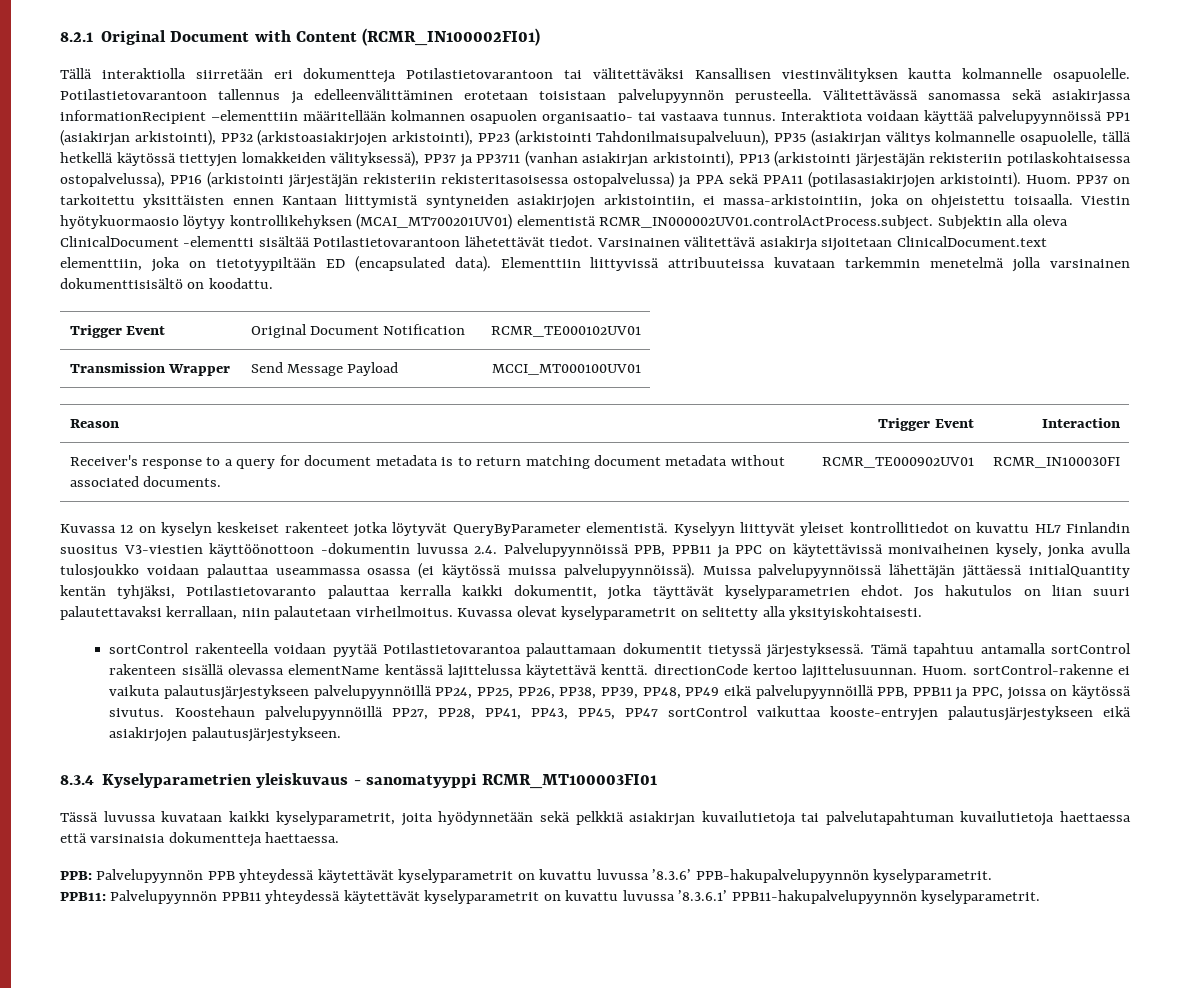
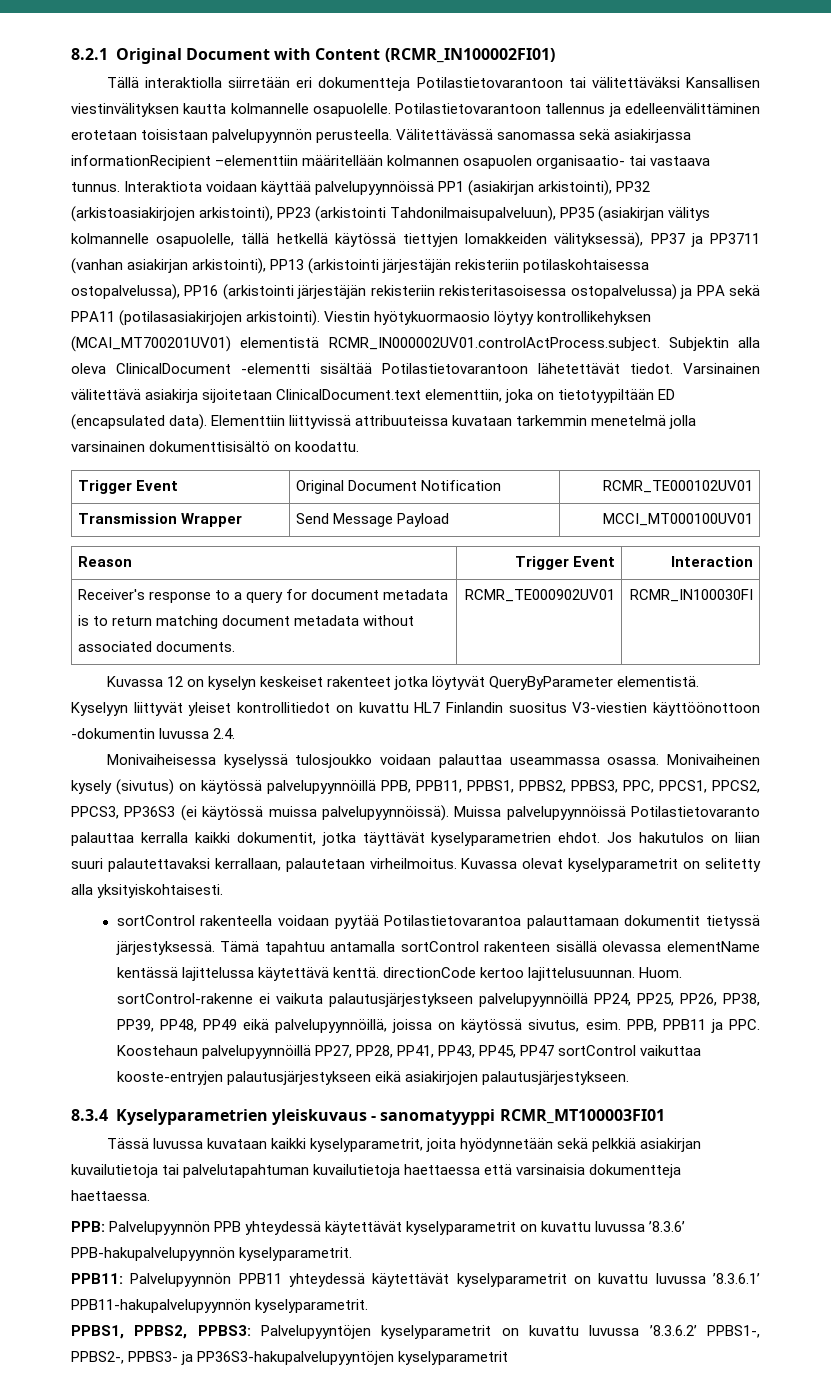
[1025,175,1131,184] [60,194,1073,209] Huom. PP37 on tarkoitettu yksittäisten ennen Kantaan liittymistä syntyneiden asiakirjojen arkistointiin, ei massa-arkistointiin, joka on ohjeistettu toisaalla. -> (321, 318) none
[503,543,1131,558] [60,564,412,579] Palvelupyynnöissä PPB, PPB11 ja PPC on käytettävissä monivaiheinen kysely, jonka avulla tulosjoukko voidaan palauttaa useammassa osassa -> [106,754,760,768] [71,779,760,795] [71,806,176,819] // Monivaiheisessa kyselyssä tulosjoukko voidaan palauttaa useammassa osassa. Monivaiheinen kysely (sivutus) on käytössä palvelupyynnöillä PPB, PPB11, PPBS1, PPBS2, PPBS3, PPC, PPCS1, PPCS2, PPCS3, PP36S3
[889,564,1130,579] [60,585,176,600] lähettäjän jättäessä initialQuantity kentän tyhjäksi, -> (626, 813) none
[241,608,270,617] niin -> (281, 864) none
[755,685,1131,700] [109,708,165,717] palvelupyynnöillä PPB, PPB11 ja PPC, joissa on käytössä sivutus. -> [275,1019,760,1033] palvelupyynnöillä, joissa on käytössä sivutus, esim. PPB, PPB11 ja PPC.
(1041, 897) none -> [71,1325,761,1339] [71,1351,509,1365] // PPBS1, PPBS2, PPBS3: Palvelupyyntöjen kyselyparametrit on kuvattu luvussa ’8.3.6.2’ PPBS1-, PPBS2-, PPBS3- ja PP36S3-hakupalvelupyyntöjen kyselyparametrit

